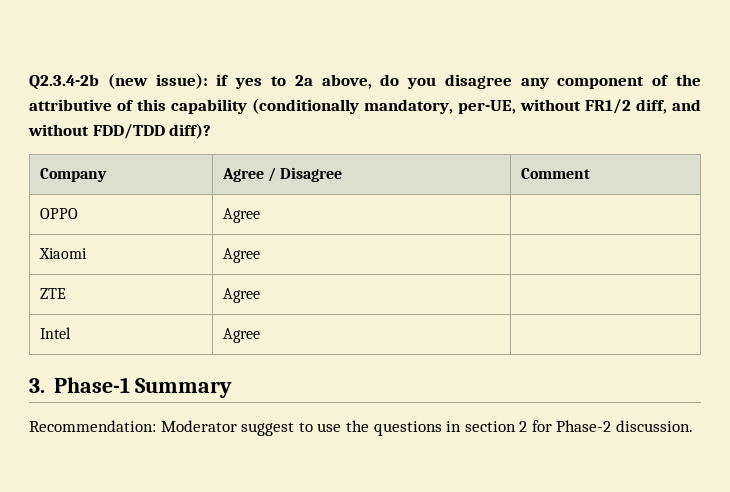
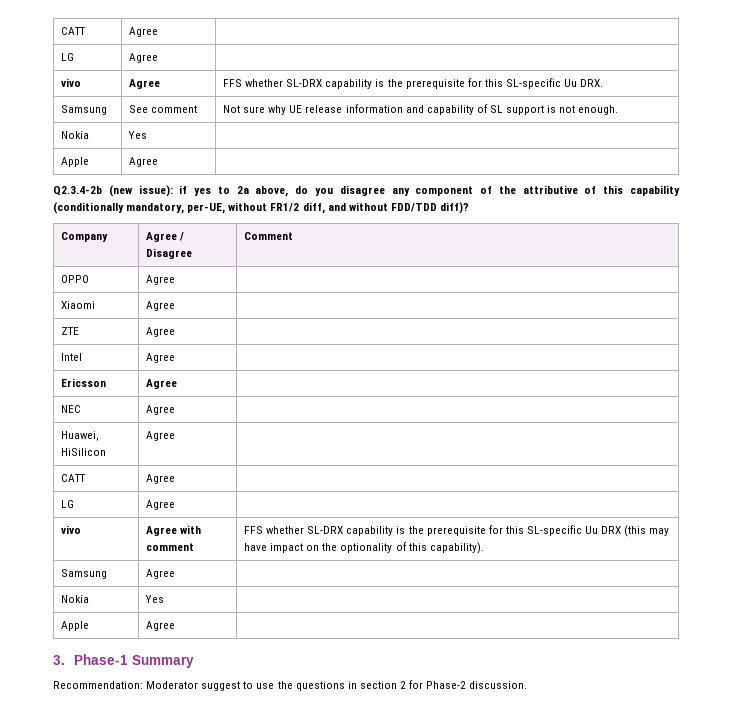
(29, 82) none -> [61,27,87,35] [129,27,159,37] [61,53,75,61] [129,53,159,63] [61,78,82,87] [129,79,161,89] [223,78,604,89] [61,105,108,115] [129,105,198,113] [223,104,619,115] [61,131,90,139] [128,131,148,139] [61,157,90,167] [129,157,159,167] CATT | Agree | // LG | Agree | // vivo | Agree | FFS whether SL-DRX capability is the prerequisite for this SL-specific Uu DRX. // Samsung | See comment | Not sure why UE release information and capability of SL support is not enough. // Nokia | Yes | // Apple | Agree | //
(261, 335) none -> [61,378,107,387] [146,379,178,389] [61,405,82,413] [146,405,176,415] [61,431,100,441] [61,448,107,456] [146,431,176,441] [61,474,87,482] [146,474,176,484] [61,500,75,508] [146,500,176,510] [61,525,82,534] [146,525,202,536] [146,543,195,551] [244,525,670,537] [244,542,484,554] [61,569,108,579] [146,569,176,579] [61,595,90,603] [145,595,165,603] [61,621,90,631] [146,621,176,631] // Ericsson | Agree | // NEC | Agree | // Huawei, HiSilicon | Agree | // CATT | Agree | // LG | Agree | // vivo | Agree with comment | FFS whether SL-DRX capability is the prerequisite for this SL-specific Uu DRX (this may have impact on the optionality of this capability). // Samsung | Agree | // Nokia | Yes | // Apple | Agree |

